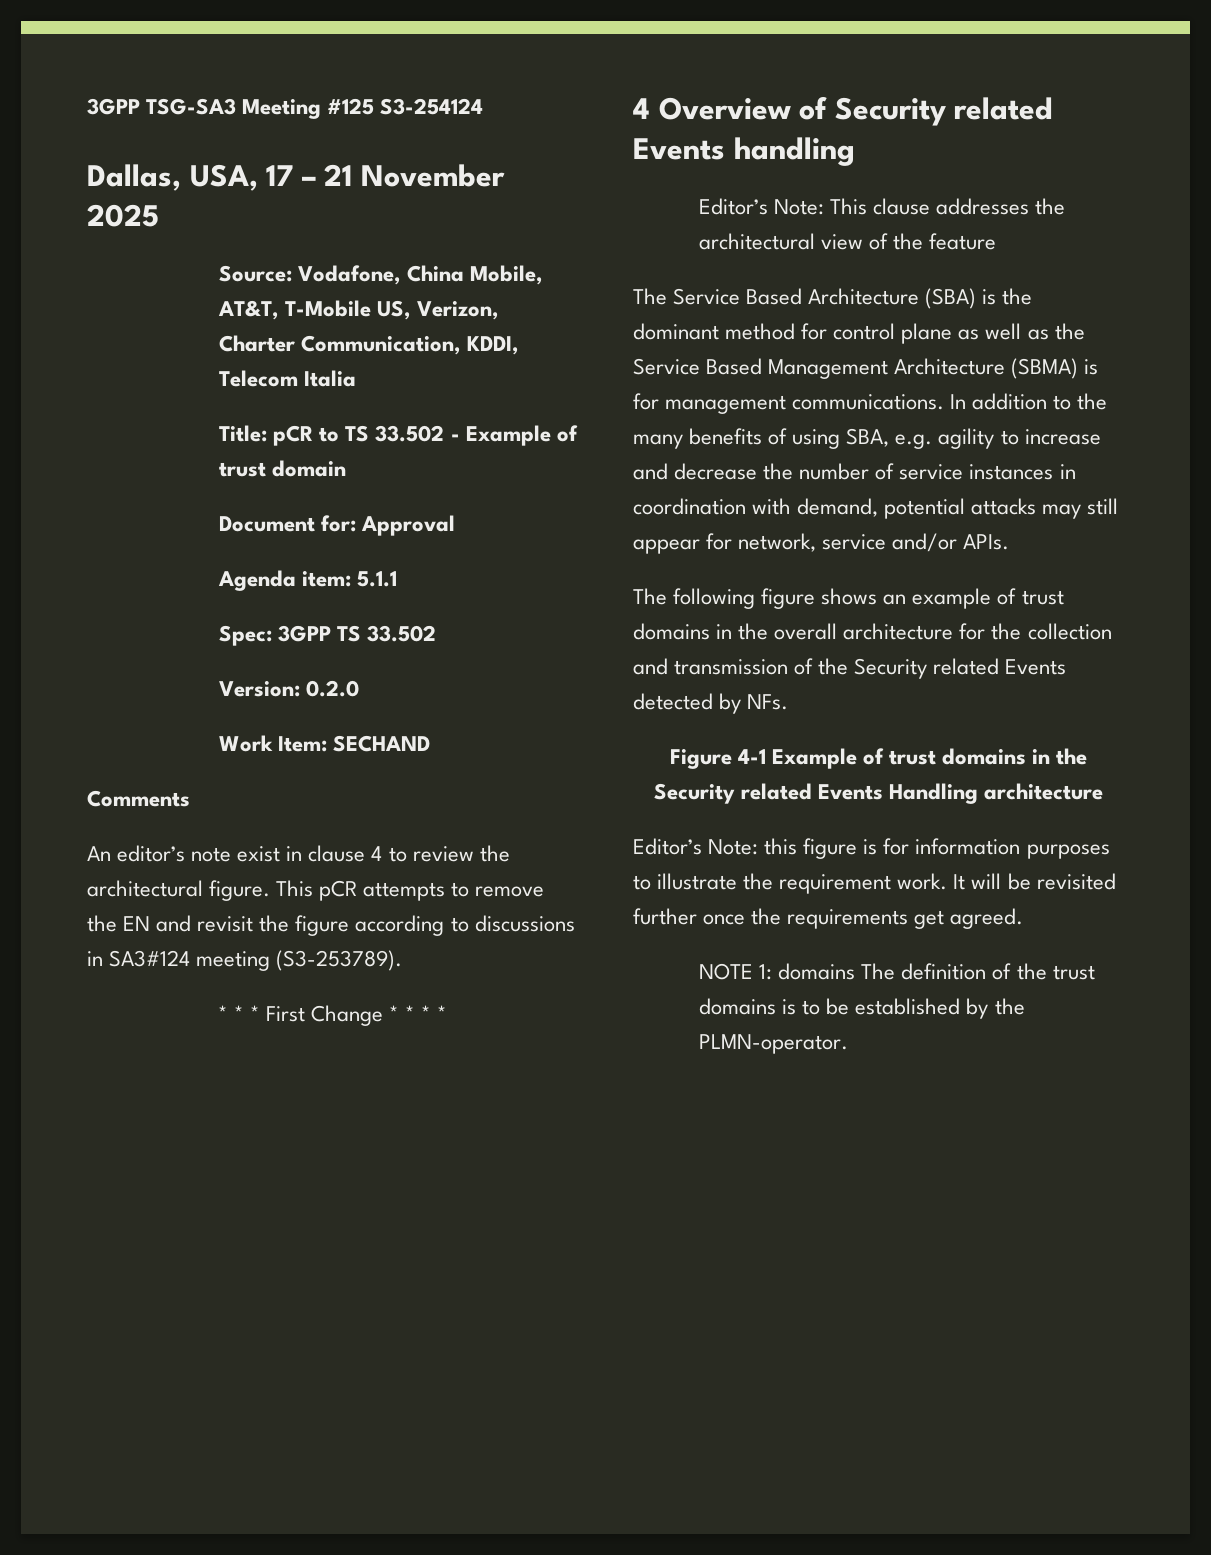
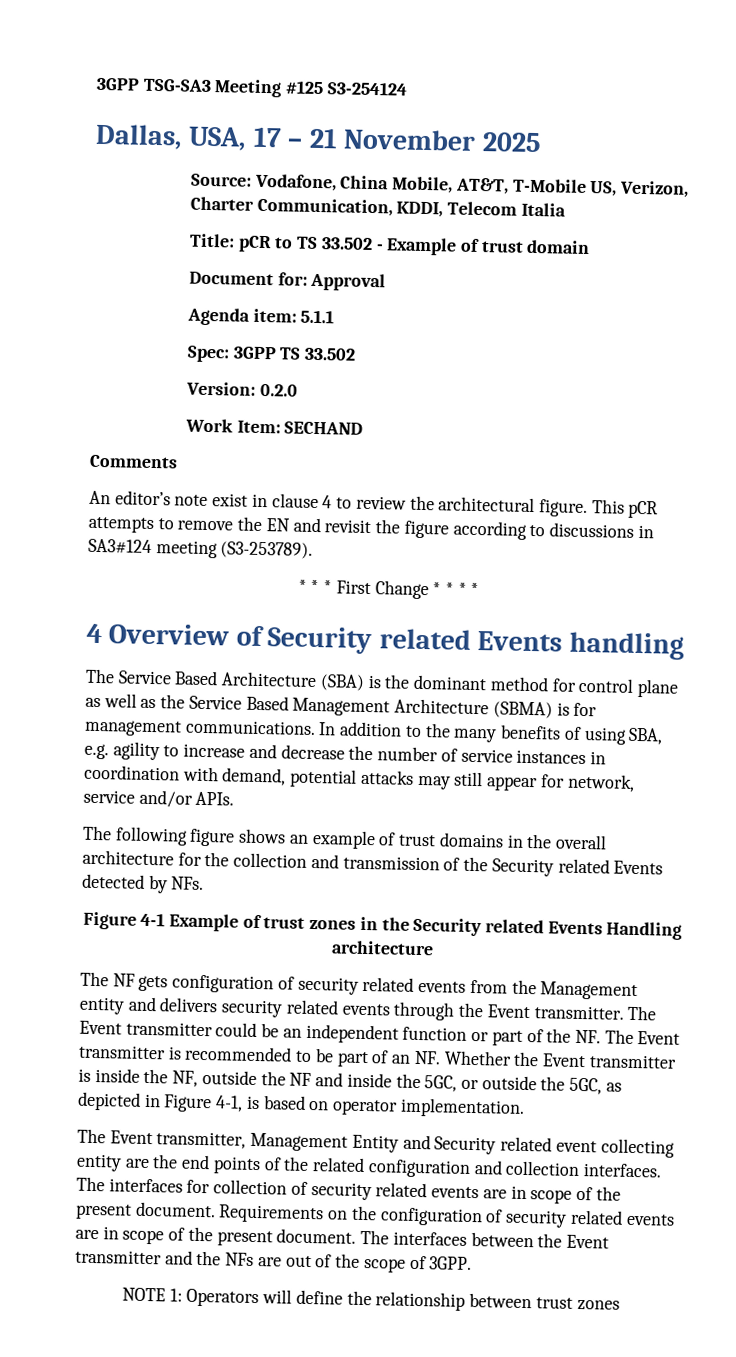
[699,198,1066,215] [699,233,997,250] // Editor’s Note: This clause addresses the architectural view of the feature -> (684, 645) none
[942,748,1027,765] domains -> [309,919,357,930] zones
[633,838,1110,859] [633,873,1116,894] [633,908,1024,929] [699,963,1095,980] [699,998,1025,1019] [699,1034,849,1054] Editor’s Note: this figure is for information purposes to illustrate the requirement work. It will be revisited further once the requirements get agreed. // NOTE 1: domains The definition of the trust domains is to be established by the PLMN-operator. -> [80,971,639,1001] [79,996,657,1021] [79,1020,681,1046] [78,1044,677,1069] [78,1068,622,1095] [77,1091,525,1118] [77,1128,675,1158] [76,1153,662,1178] [76,1176,621,1204] [75,1201,675,1228] [75,1226,609,1249] [75,1249,473,1273] [121,1287,620,1311] The NF gets configuration of security related events from the Management entity and delivers security related events through the Event transmitter. The Event transmitter could be an independent function or part of the NF. The Event transmitter is recommended to be part of an NF. Whether the Event transmitter is inside the NF, outside the NF and inside the 5GC, or outside the 5GC, as depicted in Figure 4-1, is based on operator implementation. // The Event transmitter, Management Entity and Security related event collecting entity are the end points of the related configuration and collection interfaces. The interfaces for collection of security related events are in scope of the present document. Requirements on the configuration of security related events are in scope of the present document. The interfaces between the Event transmitter and the NFs are out of the scope of 3GPP. // NOTE 1: Operators will define the relationship between trust zones

